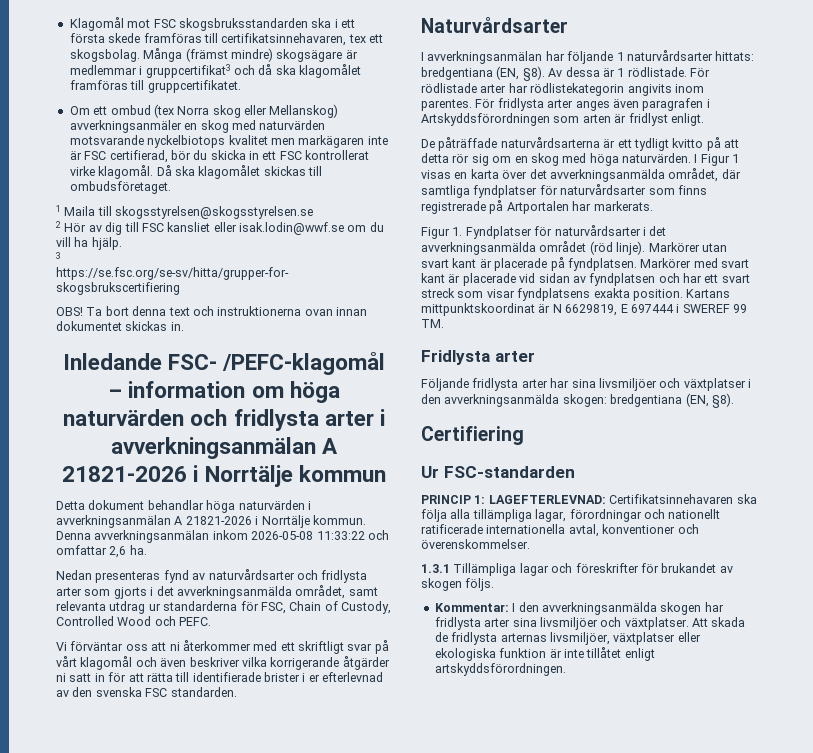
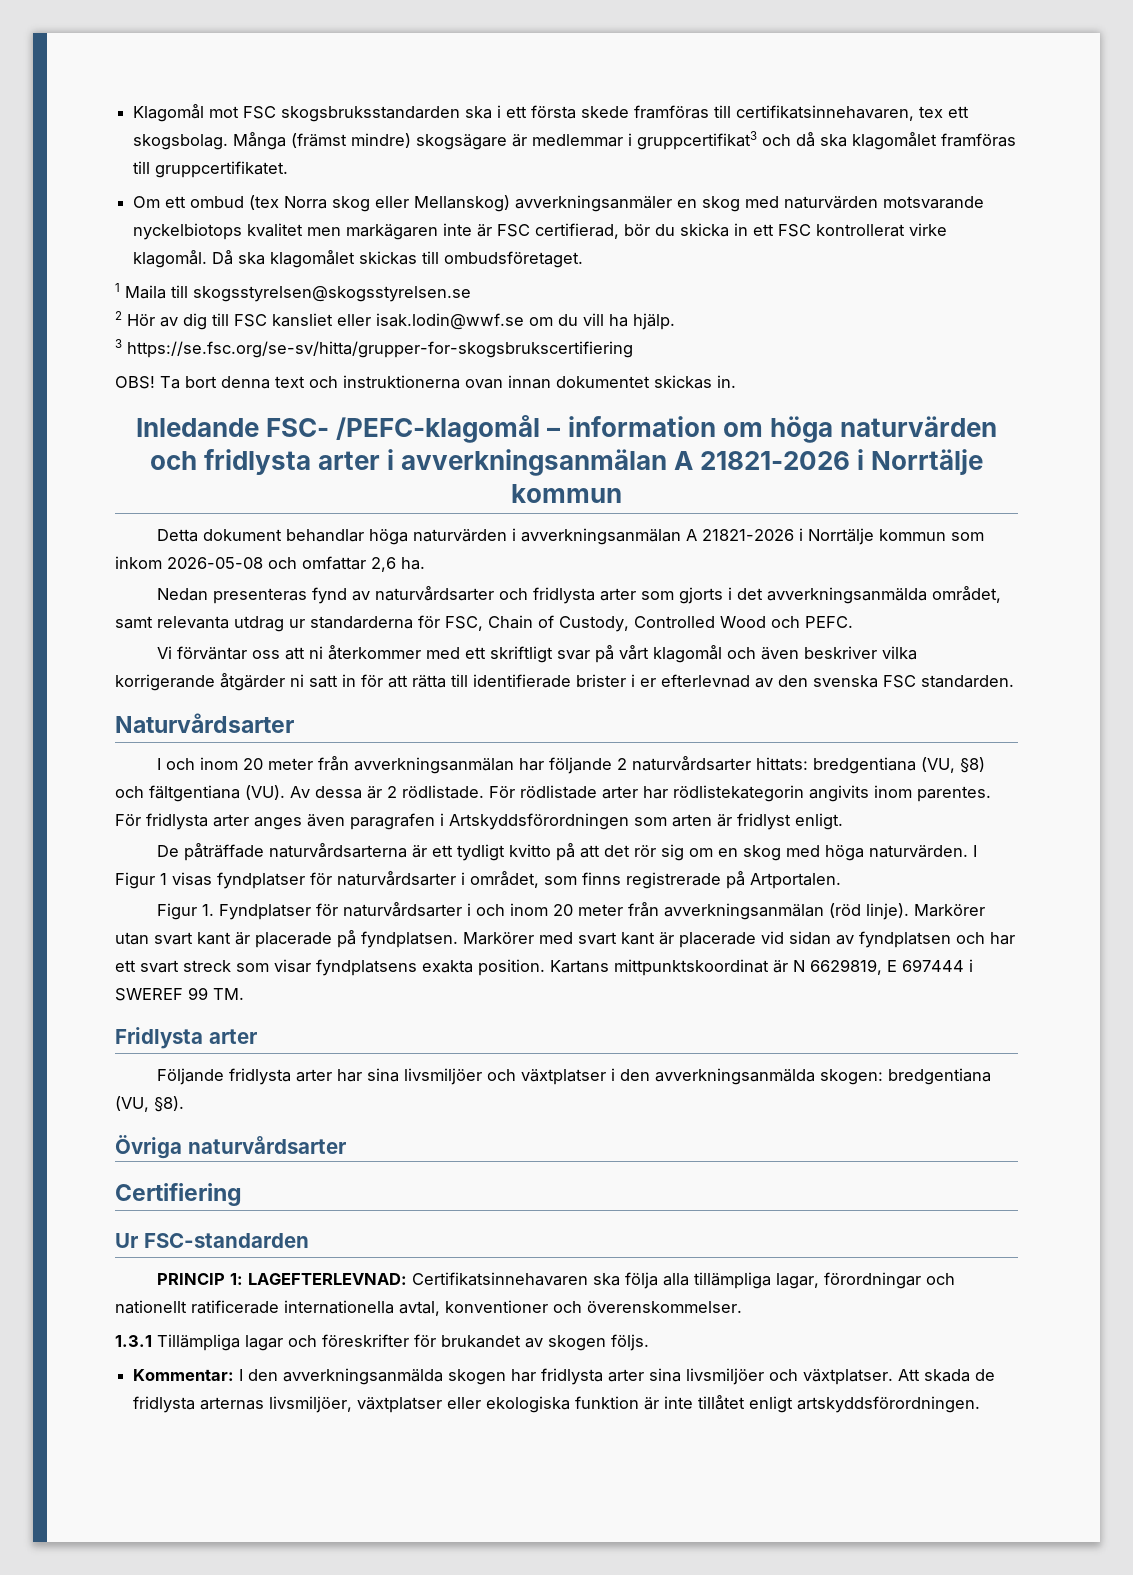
[312,515,366,525] [56,530,210,543] kommun. Denna avverkningsanmälan -> [878,529,984,541] kommun som
[316,531,365,540] 11:33:22 -> (263, 563) none
(424, 56) none -> [165,756,349,771] och inom 20 meter från
[616,52,624,61] 1 -> [616,758,627,770] 2
[496,66,545,81] (EN, §8). -> [920,757,985,773] [115,785,285,802] (VU, §8) och fältgentiana (VU).
[617,68,625,77] 1 -> [387,786,397,798] 2
[421,153,449,163] detta -> [603,845,630,857] det
[454,168,741,182] [421,185,470,198] en karta över det avverkningsanmälda området, där samtliga -> (212, 879) none
(647, 189) none -> [461,871,539,888] i området,
[506,201,653,214] Artportalen har markerats. -> [750,873,841,889] Artportalen.
[649,226,667,236] [421,241,587,255] det avverkningsanmälda området -> [475,902,824,920] och inom 20 meter från avverkningsanmälan
[685,393,734,408] (EN, §8). -> [115,1096,184,1112] [115,1135,346,1159] (VU, §8). // Övriga naturvårdsarter

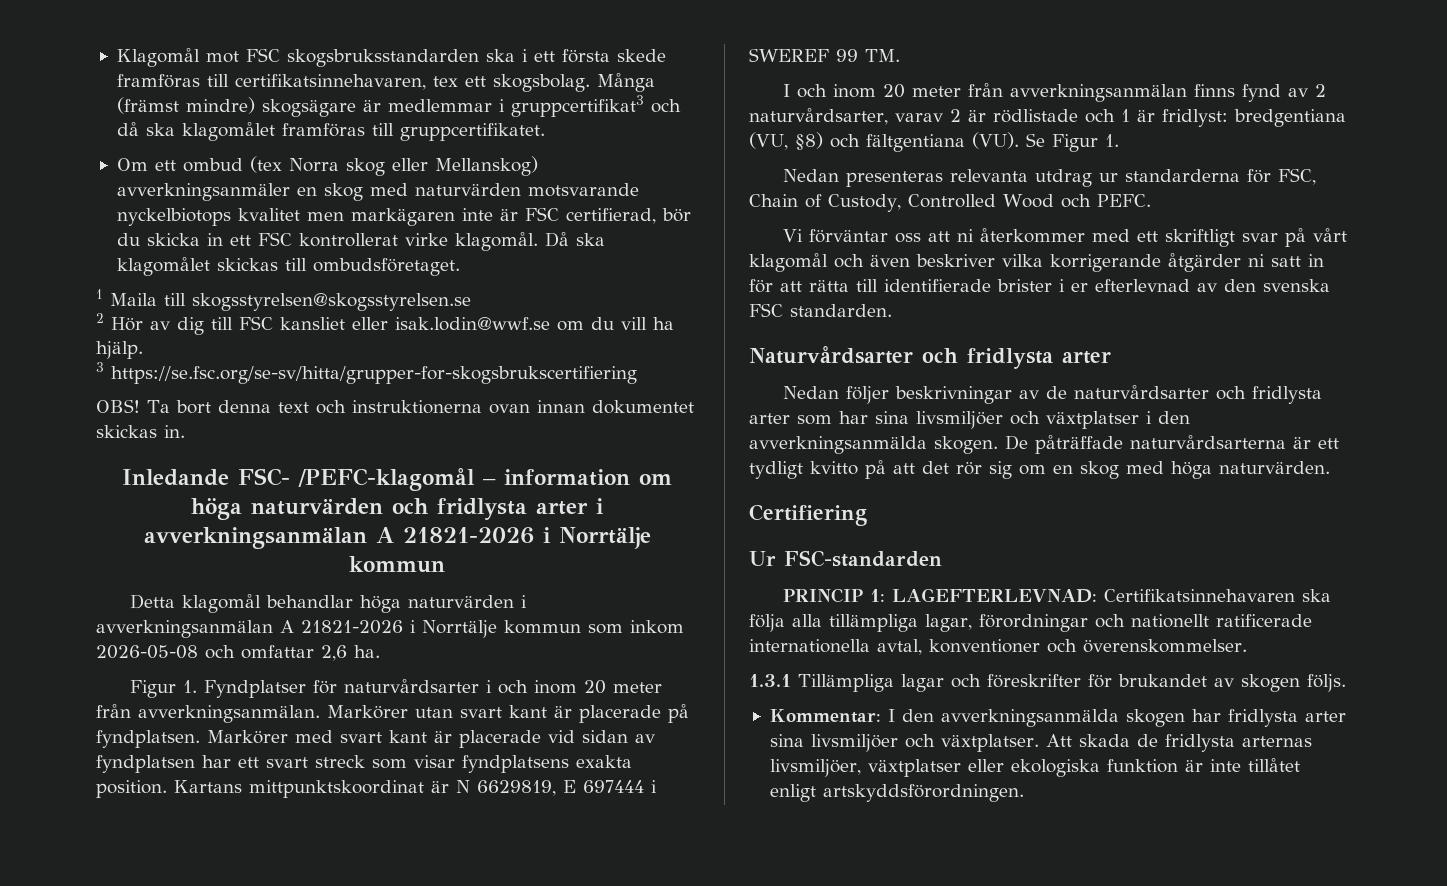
[202,529,282,541] dokument -> [181,594,261,613] klagomål
[156,586,1001,604] [115,616,153,629] Nedan presenteras fynd av naturvårdsarter och fridlysta arter som gjorts i det avverkningsanmälda området, samt -> [129,679,662,698] [96,704,689,723] [96,730,655,748] [96,755,632,773] [96,780,657,798] [749,48,900,62] [782,83,1326,102] [749,108,1346,127] [749,132,1119,152] [782,169,943,187] Figur 1. Fyndplatser för naturvårdsarter i och inom 20 meter från avverkningsanmälan. Markörer utan svart kant är placerade på fyndplatsen. Markörer med svart kant är placerade vid sidan av fyndplatsen har ett svart streck som visar fyndplatsens exakta position. Kartans mittpunktskoordinat är N 6629819, E 697444 i SWEREF 99 TM. // I och inom 20 meter från avverkningsanmälan finns fynd av 2 naturvårdsarter, varav 2 är rödlistade och 1 är fridlyst: bredgentiana (VU, §8) och fältgentiana (VU). Se Figur 1. // Nedan presenteras
[156,756,985,774] [115,785,991,802] [115,813,843,830] // I och inom 20 meter från avverkningsanmälan har följande 2 naturvårdsarter hittats: bredgentiana (VU, §8) och fältgentiana (VU). Av dessa är 2 rödlistade. För rödlistade arter har rödlistekategorin angivits inom parentes. För fridlysta arter anges även paragrafen i Artskyddsförordningen som arten är fridlyst enligt. // -> [922,348,1111,369] [782,385,1322,404] [749,411,1190,429] [749,436,998,454] och fridlysta arter // Nedan följer beskrivningar av de naturvårdsarter och fridlysta arter som har sina livsmiljöer och växtplatser i den avverkningsanmälda skogen.
[972,845,977,857] [115,871,841,889] [156,902,985,920] [115,930,1015,948] [115,959,973,976] [115,987,244,1001] [115,1027,257,1049] [156,1068,991,1085] [115,1096,184,1112] [115,1135,346,1159] I Figur 1 visas fyndplatser för naturvårdsarter i området, som finns registrerade på Artportalen. // Figur 1. Fyndplatser för naturvårdsarter i och inom 20 meter från avverkningsanmälan (röd linje). Markörer utan svart kant är placerade på fyndplatsen. Markörer med svart kant är placerade vid sidan av fyndplatsen och har ett svart streck som visar fyndplatsens exakta position. Kartans mittpunktskoordinat är N 6629819, E 697444 i SWEREF 99 TM. // Fridlysta arter // Följande fridlysta arter har sina livsmiljöer och växtplatser i den avverkningsanmälda skogen: bredgentiana (VU, §8). // Övriga naturvårdsarter -> (1330, 467) none

